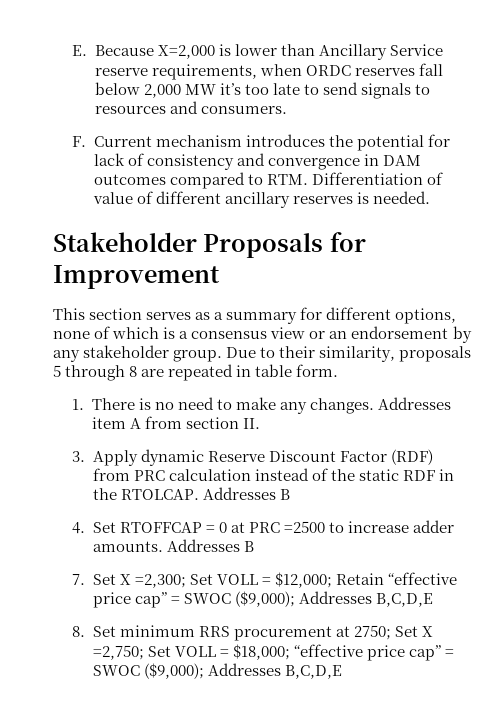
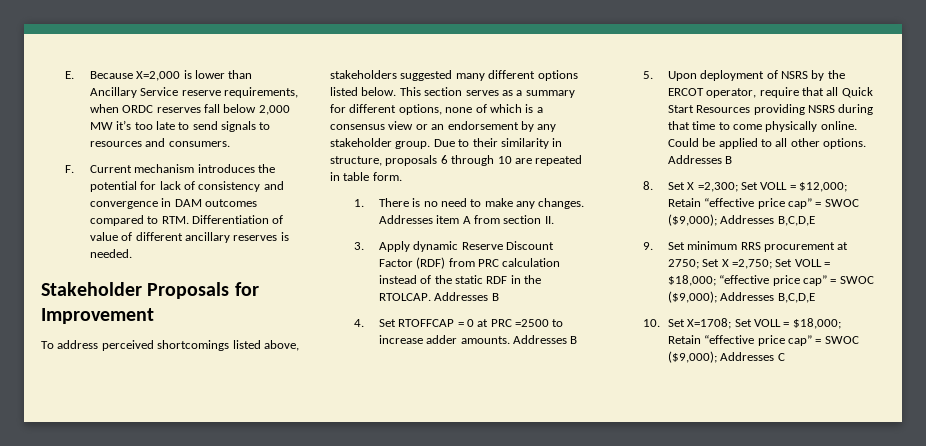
(220, 277) none -> [41,340,299,351] [330,70,578,81] [330,87,397,96] To address perceived shortcomings listed above, stakeholders suggested many different options listed below.
[319,346,472,362] [53,365,138,381] similarity, proposals 5 through 8 -> [500,138,563,149] [330,155,512,166] similarity in structure, proposals 6 through 10
[72,574,86,585] 7. -> [643,70,845,81] [667,87,873,98] [667,104,874,115] [667,121,857,132] [667,138,867,149] [667,155,733,164] [643,181,654,190] 5. Upon deployment of NSRS by the ERCOT operator, require that all Quick Start Resources providing NSRS during that time to come physically online. Could be applied to all other options. Addresses B // 8.
[72,626,86,637] 8. -> [643,242,654,250] 9.
(343, 672) none -> [643,318,841,329] [667,335,859,346] [667,351,785,363] // 10. Set X=1708; Set VOLL = $18,000; Retain “effective price cap” = SWOC ($9,000); Addresses C

